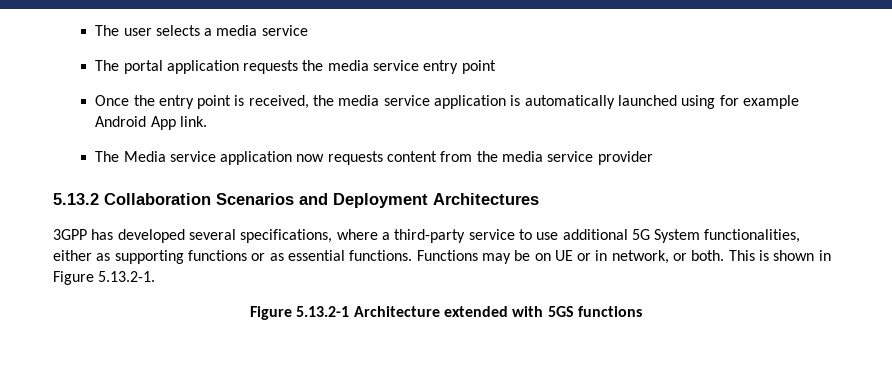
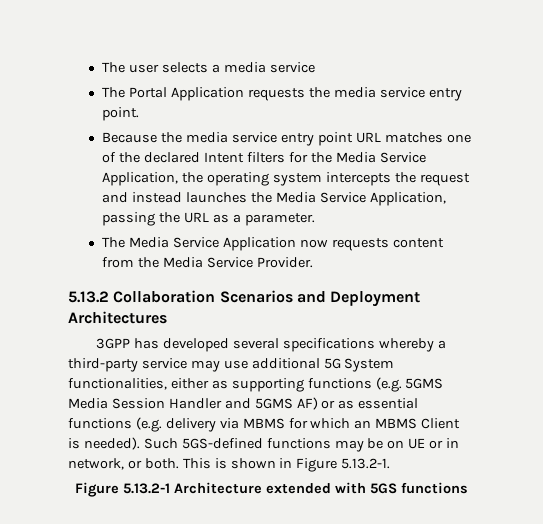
[123,60,239,74] portal application -> [129,87,245,101] Portal Application
[461,60,496,74] [95,95,799,109] [95,116,207,130] point // Once the entry point is received, the media service application is automatically launched using for example Android App link. -> [102,107,140,121] [102,132,471,146] [102,152,426,163] [102,172,470,186] [102,192,446,206] [102,212,315,226] point. // Because the media service entry point URL matches one of the declared Intent filters for the Media Service Application, the operating system intercepts the request and instead launches the Media Service Application, passing the URL as a parameter.
[169,151,293,165] service application -> [173,237,296,251] Service Application
[502,151,653,165] media service provider -> [163,257,313,268] Media Service Provider.
[240,229,378,243] specifications, where -> [282,338,434,352] specifications whereby
[518,229,532,240] to -> [190,360,220,372] may
[251,250,478,261] or as essential functions. Functions -> [375,377,444,392] [68,397,419,410] [68,417,461,432] [68,437,331,450] (e.g. 5GMS Media Session Handler and 5GMS AF) or as essential functions (e.g. delivery via MBMS for which an MBMS Client is needed). Such 5GS-defined functions

